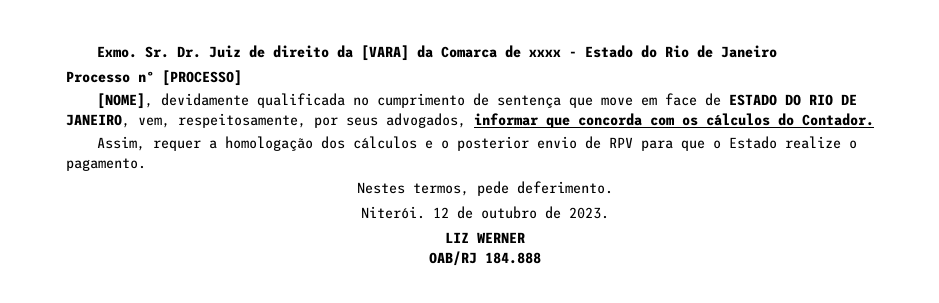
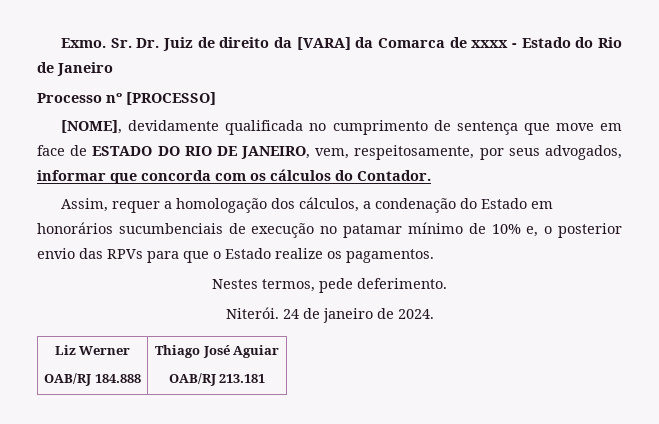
[352,136,433,149] cálculos e -> [299,197,554,213] [37,222,539,238] cálculos, a condenação do Estado em honorários sucumbenciais de execução no patamar mínimo de 10% e,
[584,136,633,149] de RPV -> [79,248,143,259] das RPVs
[848,140,857,149] [66,158,146,171] o pagamento. -> [327,249,434,263] os pagamentos.
[433,206,609,219] [445,232,525,243] [429,251,541,266] 12 de outubro de 2023. // LIZ WERNER // OAB/RJ 184.888 -> [282,308,434,323] [54,345,131,355] [44,373,141,386] [154,345,280,358] [168,373,266,386] 24 de janeiro de 2024. // Liz Werner // OAB/RJ 184.888 | Thiago José Aguiar // OAB/RJ 213.181

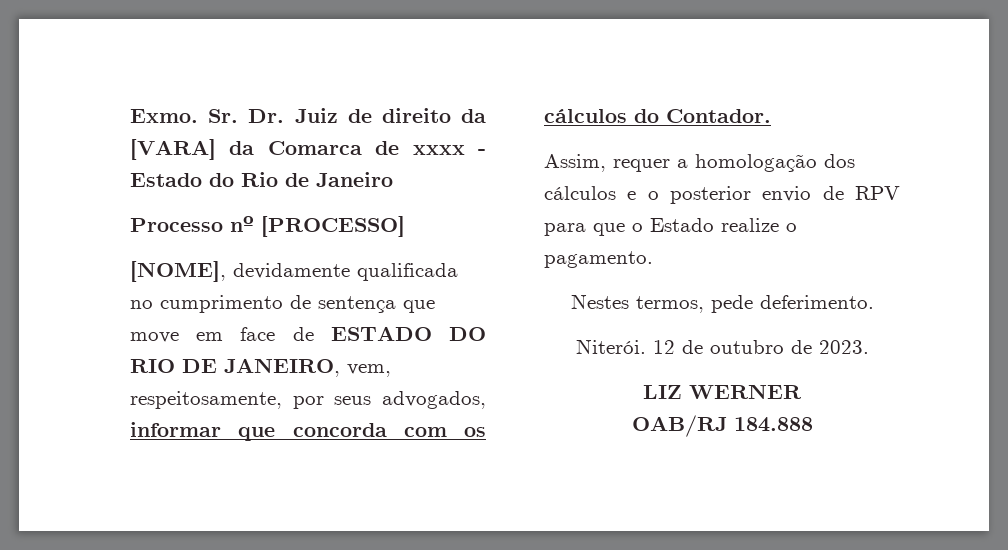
[299,197,554,213] [37,222,539,238] cálculos, a condenação do Estado em honorários sucumbenciais de execução no patamar mínimo de 10% e, -> [544,186,637,200] cálculos e
[79,248,143,259] das RPVs -> [822,186,900,200] de RPV
[327,249,434,263] os pagamentos. -> [786,223,797,232] [544,251,653,268] o pagamento.
[282,308,434,323] [54,345,131,355] [44,373,141,386] [154,345,280,358] [168,373,266,386] 24 de janeiro de 2024. // Liz Werner // OAB/RJ 184.888 | Thiago José Aguiar // OAB/RJ 213.181 -> [652,340,869,354] [643,384,802,399] [631,415,813,437] 12 de outubro de 2023. // LIZ WERNER // OAB/RJ 184.888

